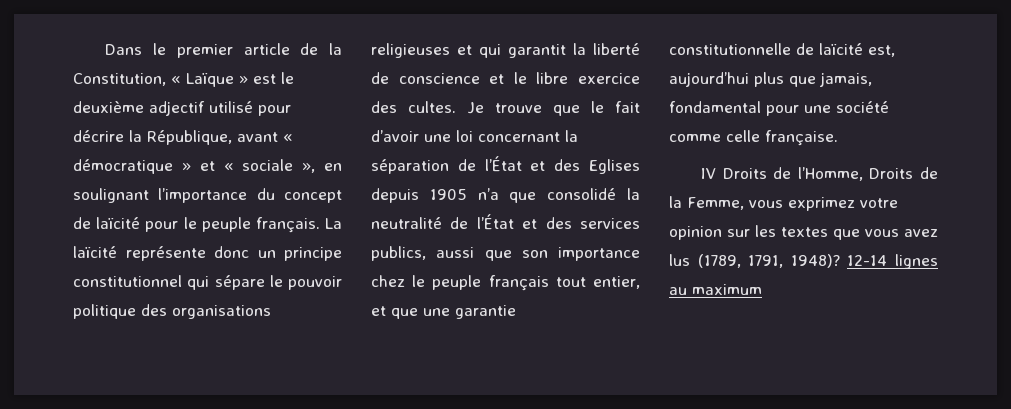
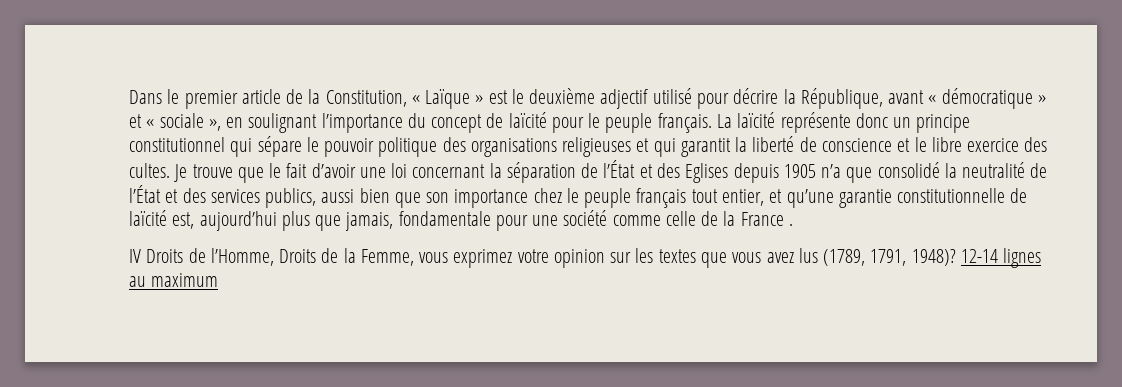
(475, 252) none -> [359,188,390,203] bien
[391,308,450,319] que une -> [786,189,834,208] qu’une
[669,101,761,113] fondamental -> [398,211,491,226] fondamentale
[765,130,838,146] française. -> [701,211,793,226] de la France .

